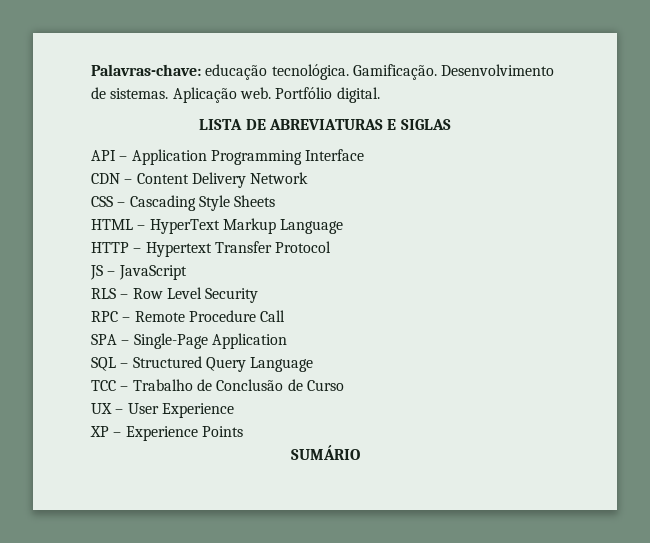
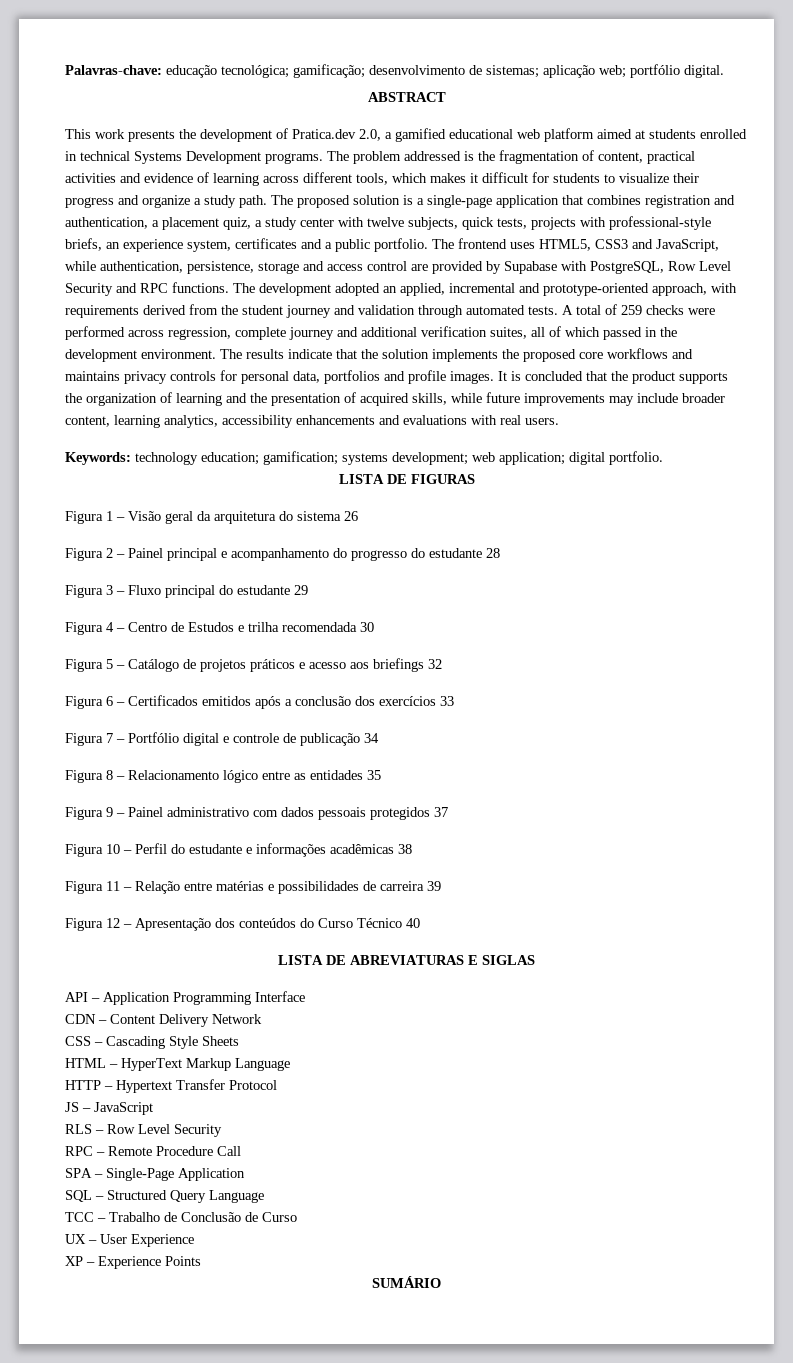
[271,64,555,80] [91,87,380,103] tecnológica. Gamificação. Desenvolvimento de sistemas. Aplicação web. Portfólio digital. -> [221,64,724,78] [367,92,446,102] [65,128,747,142] [65,150,695,164] [65,172,699,186] [65,195,735,208] [65,216,711,230] [65,238,719,252] [65,261,731,274] [65,282,737,296] [65,304,715,318] [65,326,677,340] [65,348,693,362] [65,370,728,384] [65,392,725,406] [65,415,559,428] [65,451,663,465] [338,474,475,484] [65,511,358,524] [65,548,500,561] [65,585,308,598] [65,622,374,635] [65,658,442,672] [65,695,454,709] [65,732,379,746] [65,770,381,783] [65,807,448,820] [65,843,412,857] [65,881,441,894] [65,918,420,931] tecnológica; gamificação; desenvolvimento de sistemas; aplicação web; portfólio digital. // ABSTRACT // This work presents the development of Pratica.dev 2.0, a gamified educational web platform aimed at students enrolled in technical Systems Development programs. The problem addressed is the fragmentation of content, practical activities and evidence of learning across different tools, which makes it difficult for students to visualize their progress and organize a study path. The proposed solution is a single-page application that combines registration and authentication, a placement quiz, a study center with twelve subjects, quick tests, projects with professional-style briefs, an experience system, certificates and a public portfolio. The frontend uses HTML5, CSS3 and JavaScript, while authentication, persistence, storage and access control are provided by Supabase with PostgreSQL, Row Level Security and RPC functions. The development adopted an applied, incremental and prototype-oriented approach, with requirements derived from the student journey and validation through automated tests. A total of 259 checks were performed across regression, complete journey and additional verification suites, all of which passed in the development environment. The results indicate that the solution implements the proposed core workflows and maintains privacy controls for personal data, portfolios and profile images. It is concluded that the product supports the organization of learning and the presentation of acquired skills, while future improvements may include broader content, learning analytics, accessibility enhancements and evaluations with real users. // Keywords: technology education; gamification; systems development; web application; digital portfolio. // LISTA DE FIGURAS // Figura 1 – Visão geral da arquitetura do sistema 26 // Figura 2 – Painel principal e acompanhamento do progresso do estudante 28 // Figura 3 – Fluxo principal do estudante 29 // Figura 4 – Centro de Estudos e trilha recomendada 30 // Figura 5 – Catálogo de projetos práticos e acesso aos briefings 32 // Figura 6 – Certificados emitidos após a conclusão dos exercícios 33 // Figura 7 – Portfólio digital e controle de publicação 34 // Figura 8 – Relacionamento lógico entre as entidades 35 // Figura 9 – Painel administrativo com dados pessoais protegidos 37 // Figura 10 – Perfil do estudante e informações acadêmicas 38 // Figura 11 – Relação entre matérias e possibilidades de carreira 39 // Figura 12 – Apresentação dos conteúdos do Curso Técnico 40

